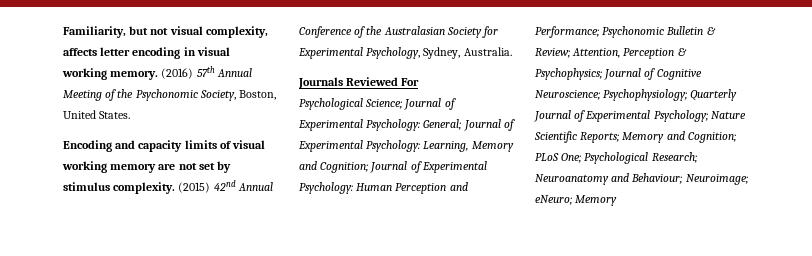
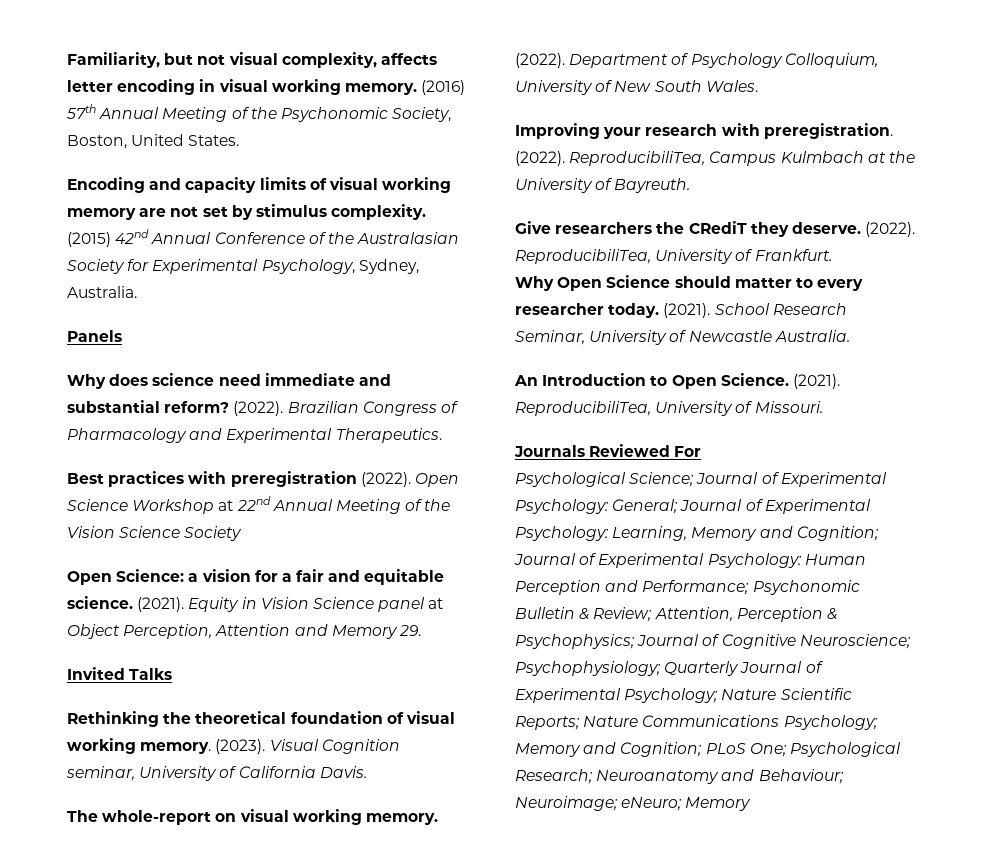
(512, 51) none -> [67,330,122,342] [67,373,391,389] [67,400,459,416] [67,428,442,443] [67,471,459,487] [67,496,451,514] [67,526,243,541] [67,569,445,585] [67,596,444,612] [67,624,421,639] [67,667,173,680] [67,711,455,727] [67,738,400,754] [66,766,367,781] [67,809,438,825] [515,53,878,68] [515,80,758,95] [515,123,893,139] [515,151,915,166] [515,178,691,193] [515,221,916,237] [515,249,832,264] [515,275,864,291] [515,303,847,318] [515,330,850,345] [514,373,840,389] [515,401,823,416] // Panels // Why does science need immediate and substantial reform? (2022). Brazilian Congress of Pharmacology and Experimental Therapeutics. // Best practices with preregistration (2022). Open Science Workshop at 22nd Annual Meeting of the Vision Science Society // Open Science: a vision for a fair and equitable science. (2021). Equity in Vision Science panel at Object Perception, Attention and Memory 29. // Invited Talks // Rethinking the theoretical foundation of visual working memory. (2023). Visual Cognition seminar, University of California Davis. // The whole-report on visual working memory. (2022). Department of Psychology Colloquium, University of New South Wales. // Improving your research with preregistration. (2022). ReproducibiliTea, Campus Kulmbach at the University of Bayreuth. // Give researchers the CRediT they deserve. (2022). ReproducibiliTea, University of Frankfurt. // Why Open Science should matter to every researcher today. (2021). School Research Seminar, University of Newcastle Australia. // An Introduction to Open Science. (2021). ReproducibiliTea, University of Missouri.
(620, 137) none -> [583,715,878,730] Nature Communications Psychology;

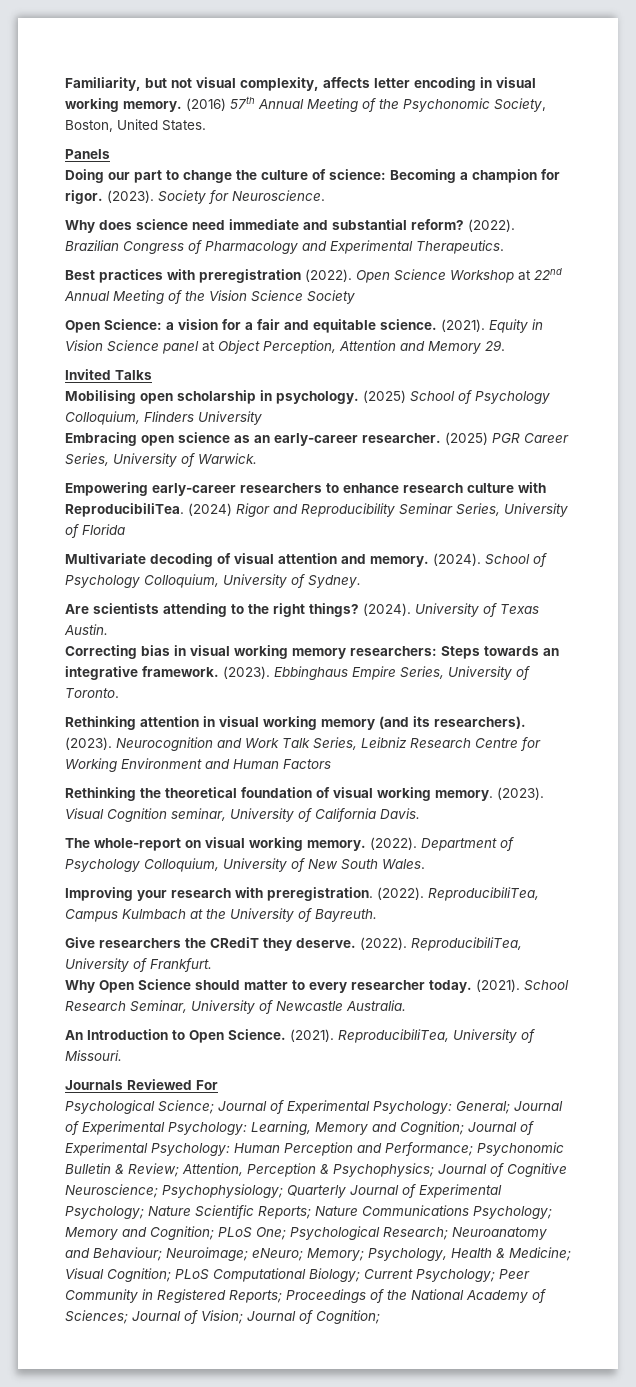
[67,177,452,193] [67,204,427,220] [67,229,460,247] [67,259,419,274] [67,286,137,298] [67,330,122,342] Encoding and capacity limits of visual working memory are not set by stimulus complexity. (2015) 42nd Annual Conference of the Australasian Society for Experimental Psychology, Sydney, Australia. // Panels -> [65,149,110,159] [65,169,560,183] [65,190,325,204] Panels // Doing our part to change the culture of science: Becoming a champion for rigor. (2023). Society for Neuroscience.
(173, 674) none -> [65,390,550,404] [65,411,262,425] [65,432,569,446] [65,453,257,467] [65,482,546,496] [65,503,568,517] [65,524,125,538] [65,553,547,567] [65,574,361,588] [65,603,539,617] [64,624,108,635] [65,645,559,659] [65,666,530,680] [65,688,119,698] [65,716,526,730] [65,737,541,751] [65,758,331,772] // Mobilising open scholarship in psychology. (2025) School of Psychology Colloquium, Flinders University // Embracing open science as an early-career researcher. (2025) PGR Career Series, University of Warwick. // Empowering early-career researchers to enhance research culture with ReproducibiliTea. (2024) Rigor and Reproducibility Seminar Series, University of Florida // Multivariate decoding of visual attention and memory. (2024). School of Psychology Colloquium, University of Sydney. // Are scientists attending to the right things? (2024). University of Texas Austin. // Correcting bias in visual working memory researchers: Steps towards an integrative framework. (2023). Ebbinghaus Empire Series, University of Toronto. // Rethinking attention in visual working memory (and its researchers). (2023). Neurocognition and Work Talk Series, Leibniz Research Centre for Working Environment and Human Factors
[685,797,752,811] Memory -> [307,1247,571,1261] [65,1268,530,1282] [65,1289,546,1303] [65,1310,380,1324] Memory; Psychology, Health & Medicine; Visual Cognition; PLoS Computational Biology; Current Psychology; Peer Community in Registered Reports; Proceedings of the National Academy of Sciences; Journal of Vision; Journal of Cognition;

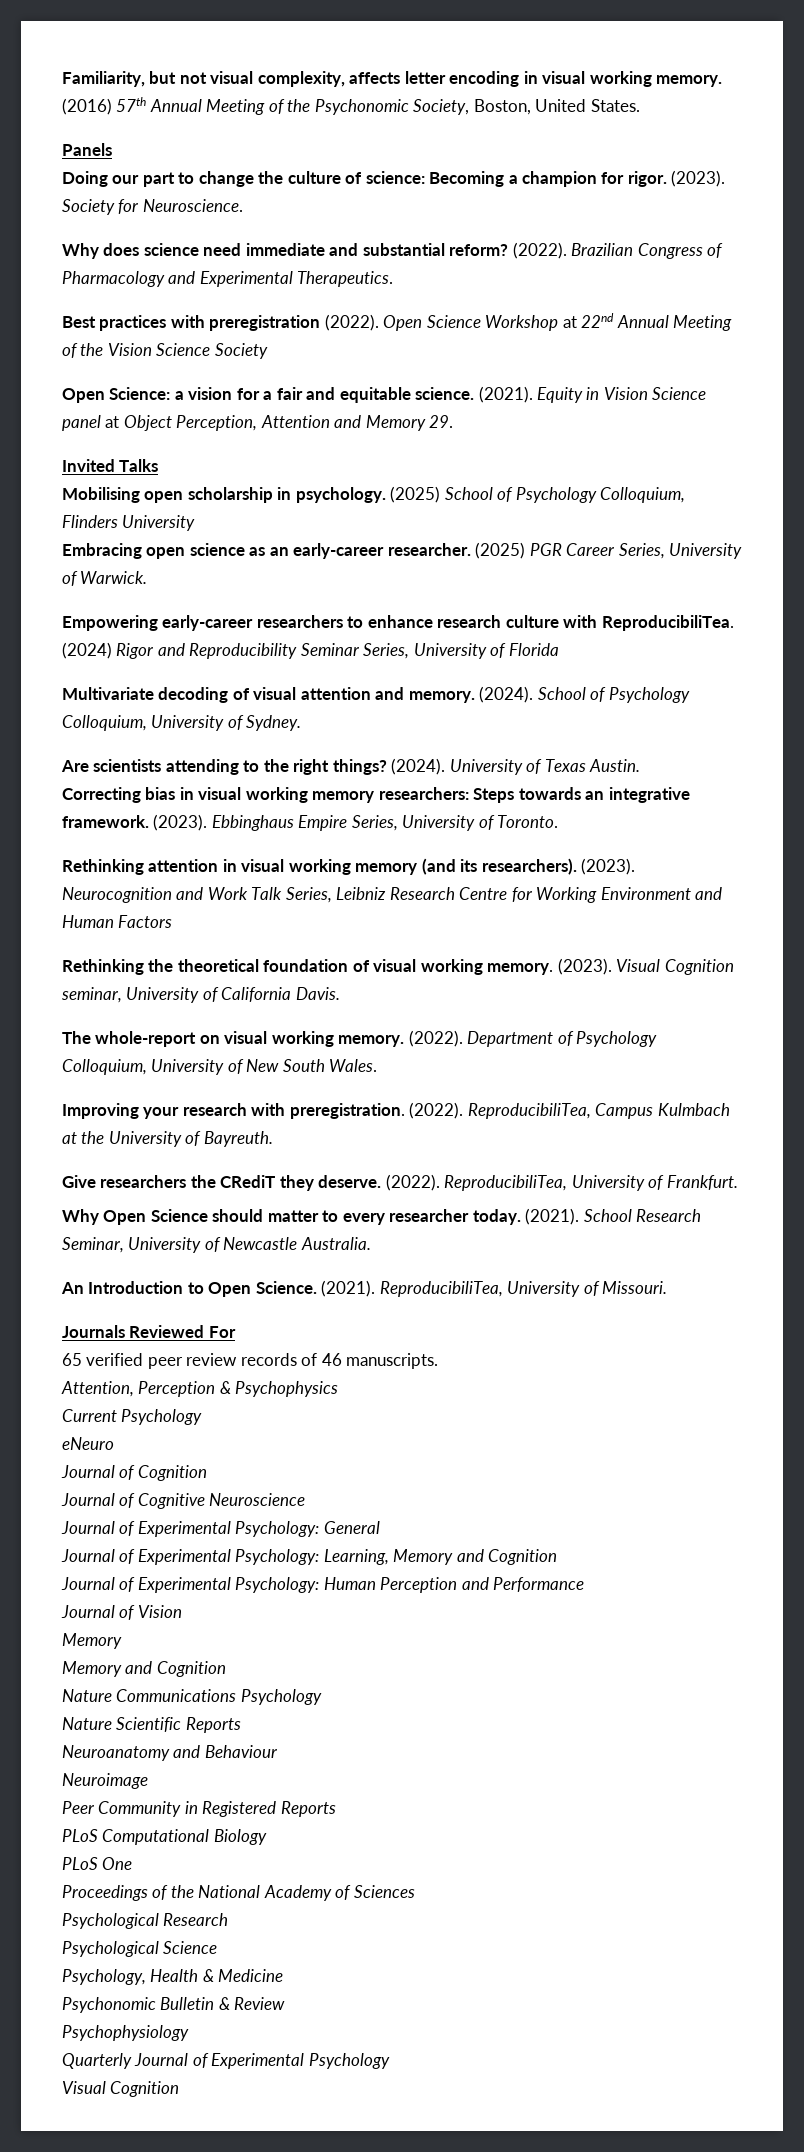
[65,1100,510,1114] Psychological Science; Journal of Experimental Psychology: General; -> [62,1353,439,1369] [61,1381,339,1397] [62,1409,203,1425] [62,1437,114,1450] [61,1465,207,1481] [61,1493,306,1509] [61,1521,380,1537] 65 verified peer review records of 46 manuscripts. // Attention, Perception & Psychophysics // Current Psychology // eNeuro // Journal of Cognition // Journal of Cognitive Neuroscience // Journal of Experimental Psychology: General //
[400,1121,464,1135] Cognition; -> [488,1549,558,1565] Cognition //
[385,1142,564,1156] [65,1163,567,1177] [65,1184,502,1198] [65,1205,552,1219] [65,1226,547,1240] [65,1247,571,1261] [65,1268,530,1282] [65,1289,282,1303] Performance; Psychonomic Bulletin & Review; Attention, Perception & Psychophysics; Journal of Cognitive Neuroscience; Psychophysiology; Quarterly Journal of Experimental Psychology; Nature Scientific Reports; Nature Communications Psychology; Memory and Cognition; PLoS One; Psychological Research; Neuroanatomy and Behaviour; Neuroimage; eNeuro; Memory; Psychology, Health & Medicine; Visual Cognition; PLoS Computational Biology; Current Psychology; Peer Community in Registered Reports; -> [493,1577,585,1592] [61,1605,182,1620] [62,1633,122,1649] [62,1661,226,1677] [62,1689,322,1705] [62,1717,241,1733] [62,1745,278,1761] [62,1773,148,1789] [62,1801,336,1817] [62,1829,267,1845] [62,1857,133,1870] Performance // Journal of Vision // Memory // Memory and Cognition // Nature Communications Psychology // Nature Scientific Reports // Neuroanatomy and Behaviour // Neuroimage // Peer Community in Registered Reports // PLoS Computational Biology // PLoS One //
[65,1310,380,1324] Sciences; Journal of Vision; Journal of Cognition; -> [353,1885,415,1898] [62,1913,229,1929] [62,1941,218,1957] [62,1969,284,1985] [62,1997,286,2013] [62,2025,189,2041] [62,2053,390,2069] [62,2081,180,2097] Sciences // Psychological Research // Psychological Science // Psychology, Health & Medicine // Psychonomic Bulletin & Review // Psychophysiology // Quarterly Journal of Experimental Psychology // Visual Cognition

